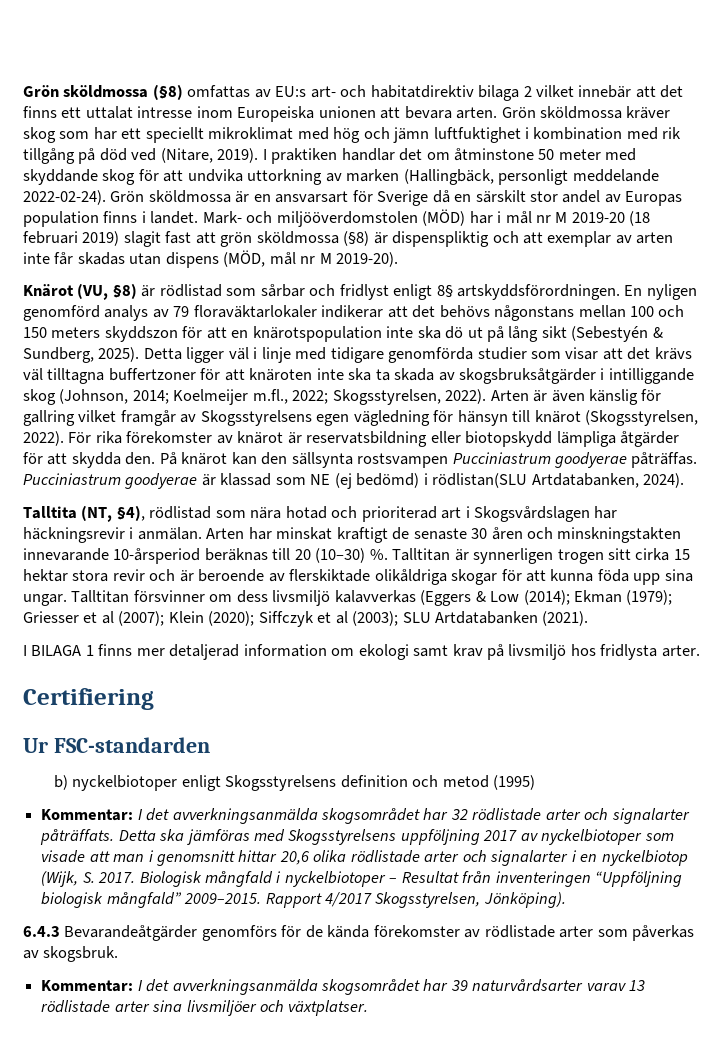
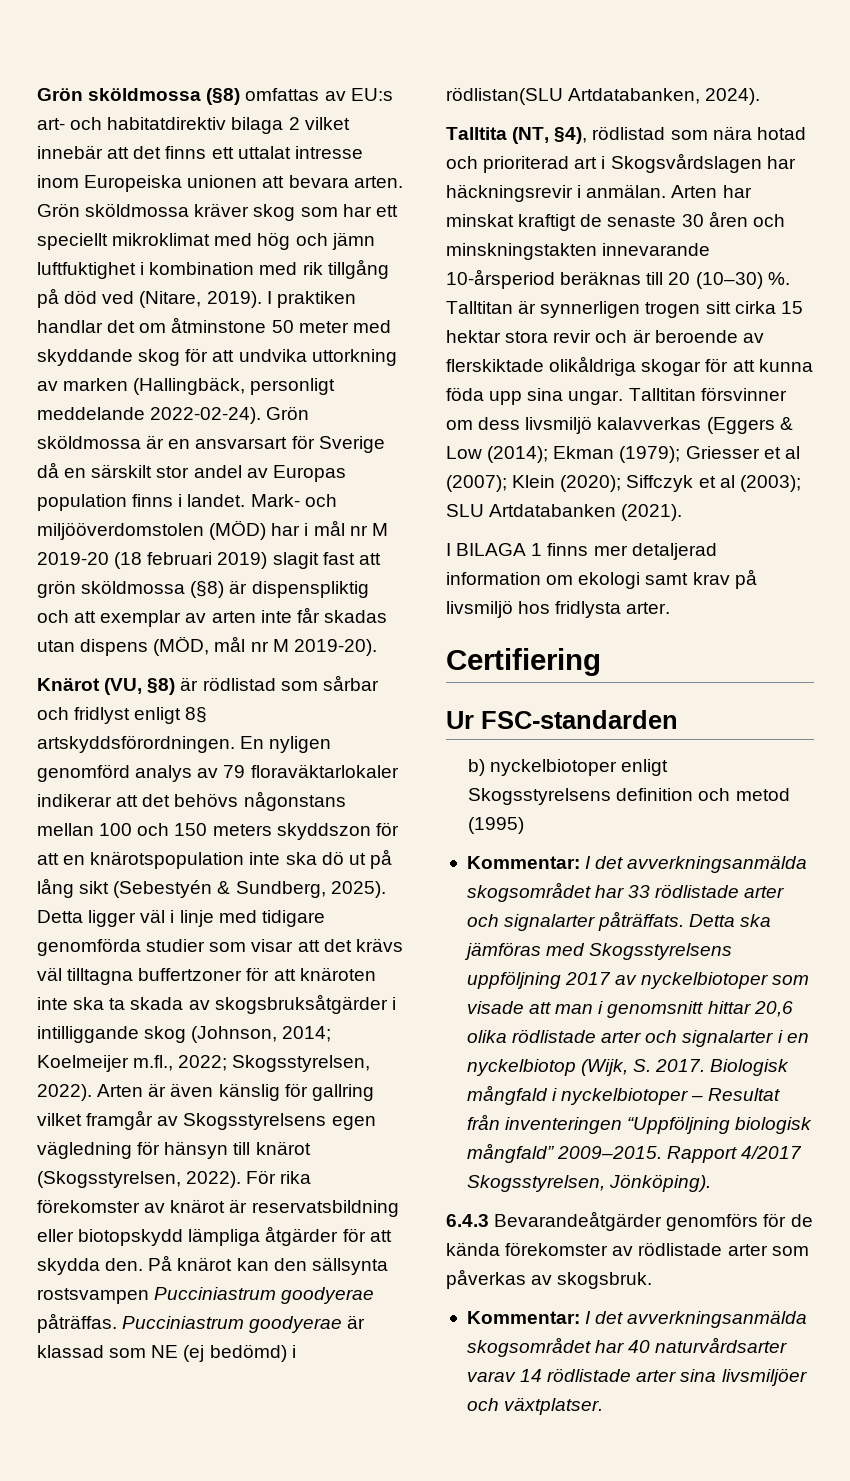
[450,809,468,820] 32 -> [628,885,651,898] 33
[450,980,468,991] 39 -> [628,1340,651,1353] 40
[629,980,646,991] 13 -> [520,1369,543,1382] 14

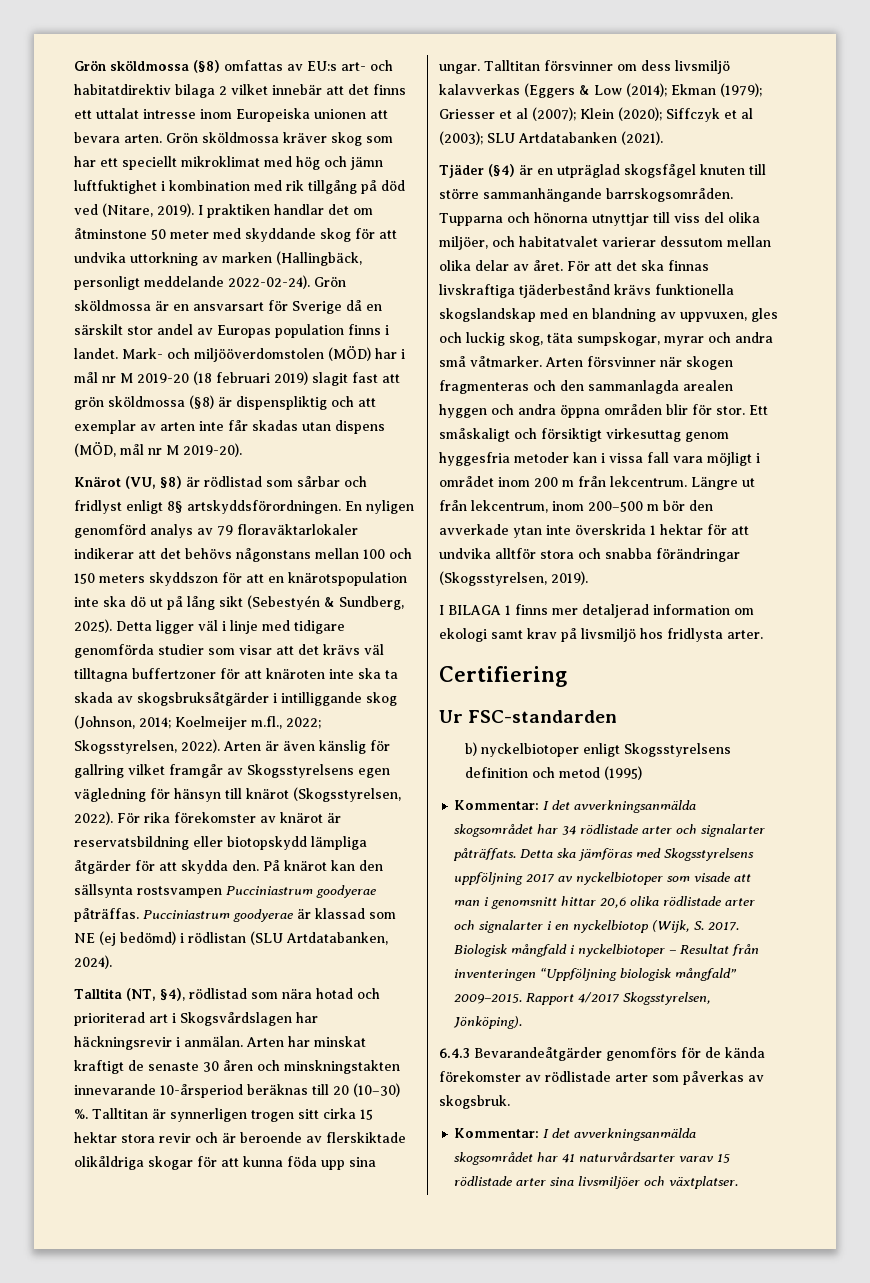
[446,87,563,105] rödlistan(SLU -> [188,931,283,945] rödlistan (SLU
(683, 512) none -> [439,164,766,178] [439,188,733,202] [439,212,760,226] [439,236,771,250] [439,260,709,271] [439,284,734,298] [439,308,778,322] [439,332,773,346] [439,356,733,370] [439,380,733,394] [439,404,768,418] [439,428,729,442] [439,452,760,466] [439,476,755,490] [439,500,713,513] [439,524,749,538] [439,548,740,562] [439,571,588,586] // Tjäder (§4) är en utpräglad skogsfågel knuten till större sammanhängande barrskogsområden. Tupparna och hönorna utnyttjar till viss del olika miljöer, och habitatvalet varierar dessutom mellan olika delar av året. För att det ska finnas livskraftiga tjäderbestånd krävs funktionella skogslandskap med en blandning av uppvuxen, gles och luckig skog, täta sumpskogar, myrar och andra små våtmarker. Arten försvinner när skogen fragmenteras och den sammanlagda arealen hyggen och andra öppna områden blir för stor. Ett småskaligt och försiktigt virkesuttag genom hyggesfria metoder kan i vissa fall vara möjligt i området inom 200 m från lekcentrum. Längre ut från lekcentrum, inom 200–500 m bör den avverkade ytan inte överskrida 1 hektar för att undvika alltför stora och snabba förändringar (Skogsstyrelsen, 2019).
[628,885,651,898] 33 -> [562,825,577,835] 34
[628,1340,651,1353] 40 -> [562,1153,576,1163] 41
[520,1369,543,1382] 14 -> [717,1154,731,1163] 15

